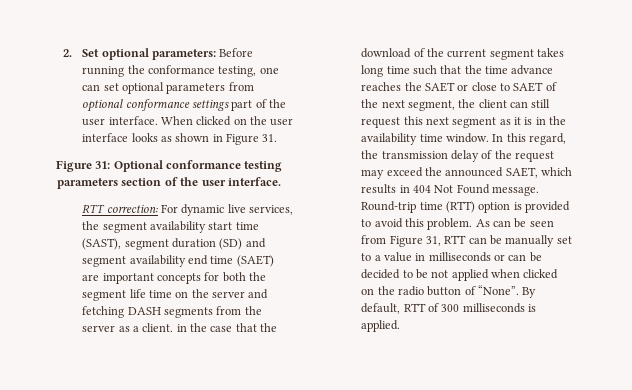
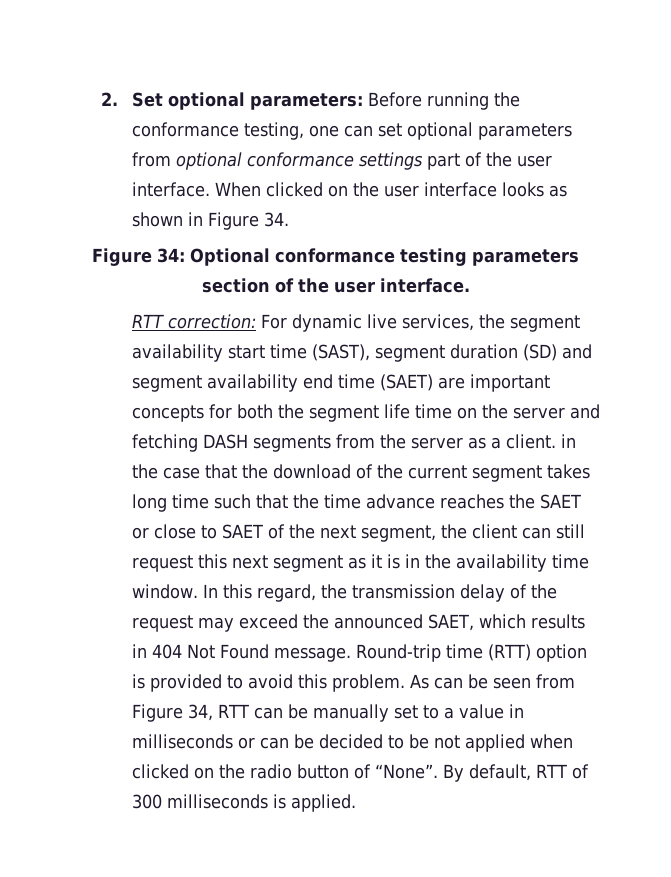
[262,134,278,142] [55,160,111,172] 31. // Figure 31: -> [263,212,289,227] [92,248,185,266] 34. // Figure 34:
[425,236,441,246] 31, -> [187,704,213,721] 34,

